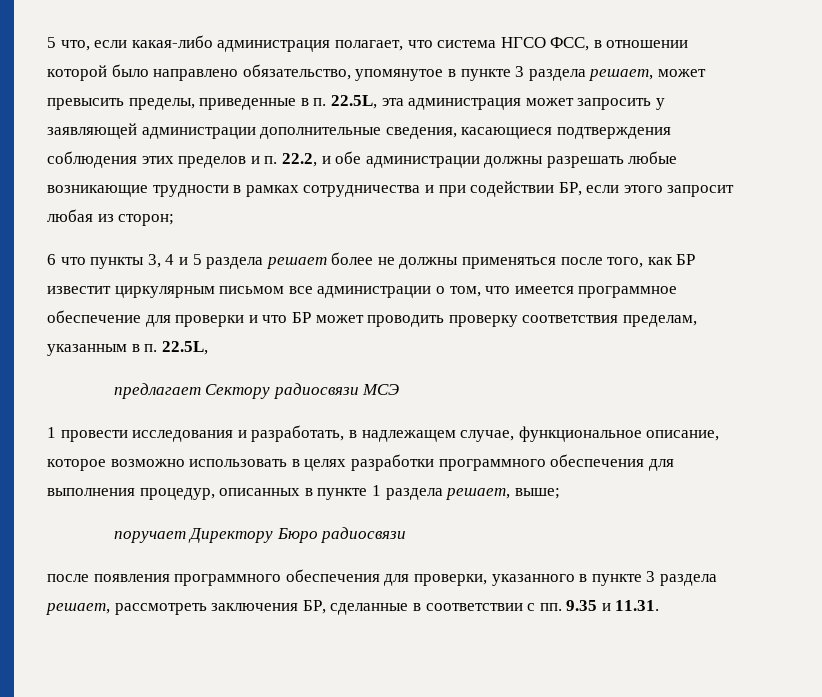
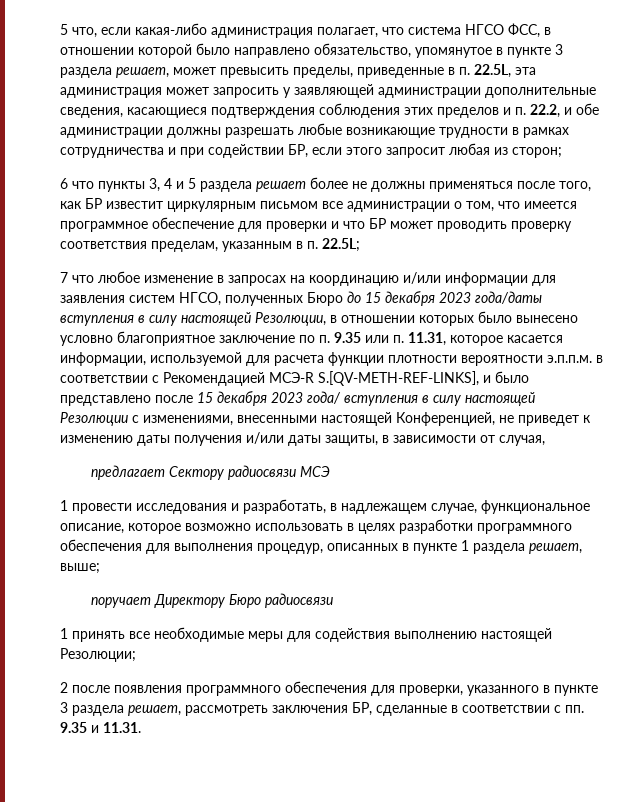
[161,341,208,355] 22.5L, -> [322,238,360,252] [60,271,556,286] [60,291,542,306] [60,311,578,326] [60,331,563,346] [60,352,603,366] [60,371,529,386] [60,391,535,406] [60,412,591,426] [60,432,545,446] 22.5L; // 7 что любое изменение в запросах на координацию и/или информации для заявления систем НГСО, полученных Бюро до 15 декабря 2023 года/даты вступления в силу настоящей Резолюции, в отношении которых было вынесено условно благоприятное заключение по п. 9.35 или п. 11.31, которое касается информации, используемой для расчета функции плотности вероятности э.п.п.м. в соответствии с Рекомендацией МСЭ-R S.[QV-METH-REF-LINKS], и было представлено после 15 декабря 2023 года/ вступления в силу настоящей Резолюции с изменениями, внесенными настоящей Конференцией, не приведет к изменению даты получения и/или даты защиты, в зависимости от случая,
(407, 535) none -> [60,627,552,642] [60,648,136,662] [60,682,68,693] 1 принять все необходимые меры для содействия выполнению настоящей Резолюции; // 2

